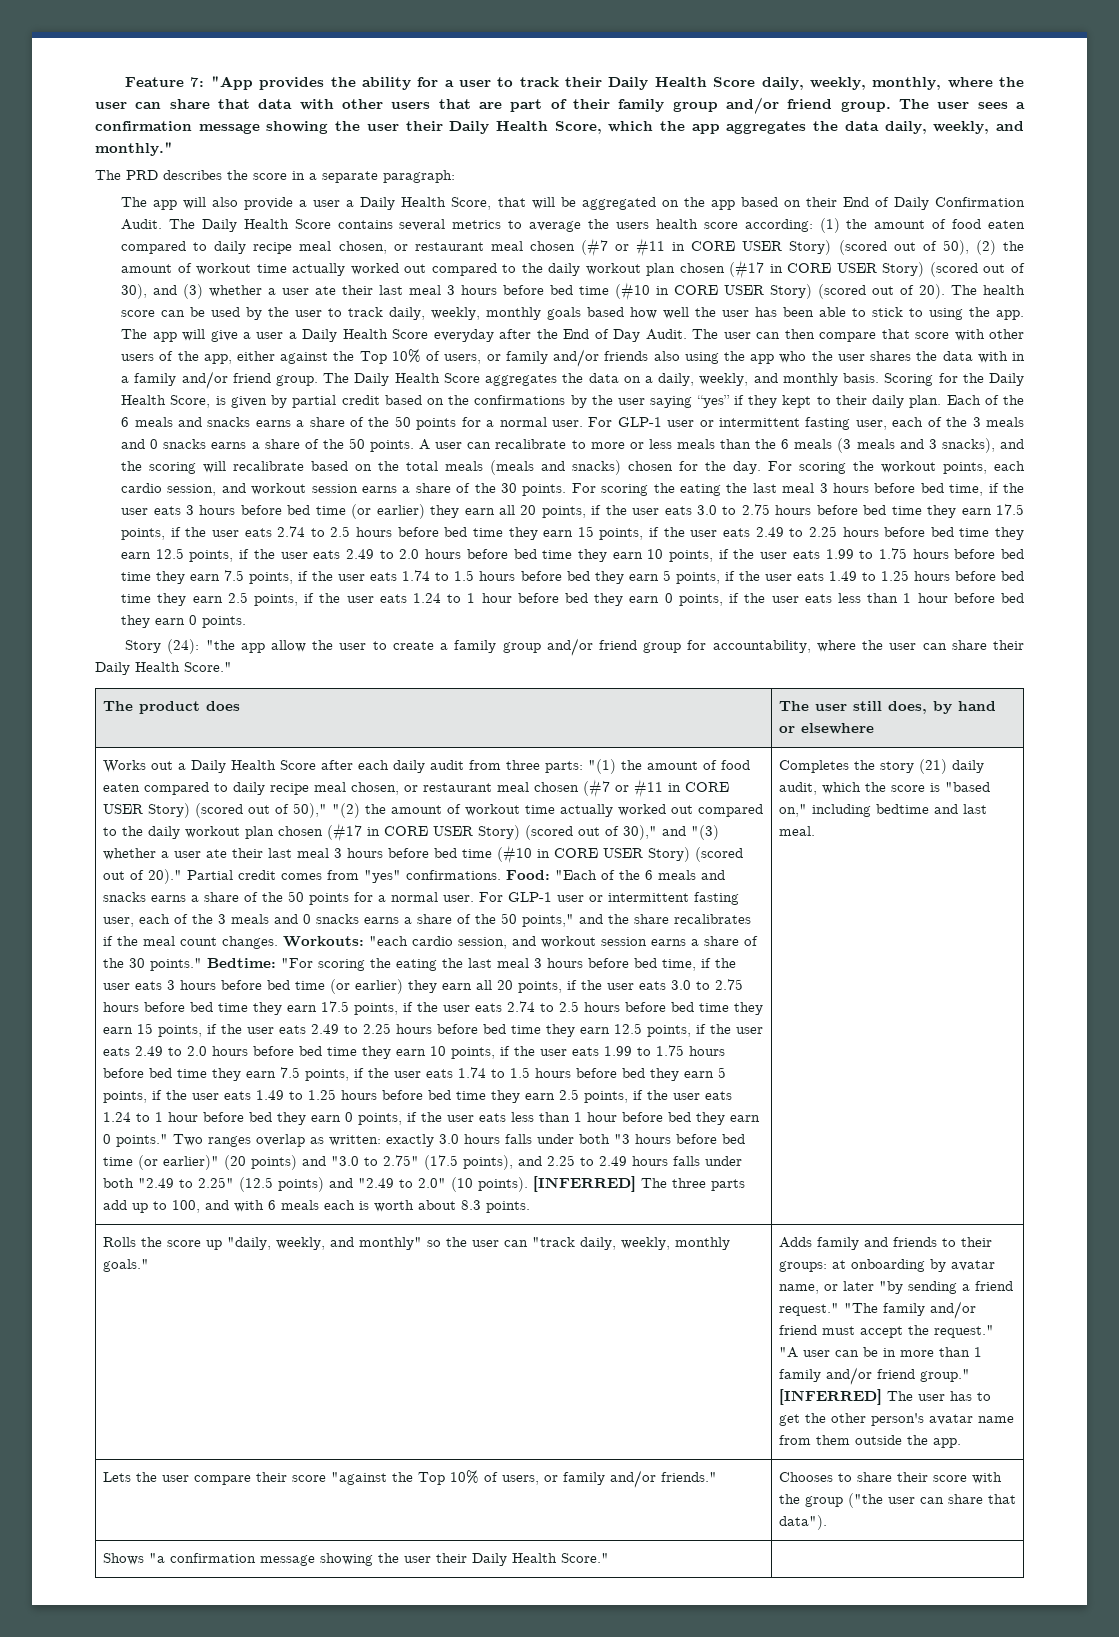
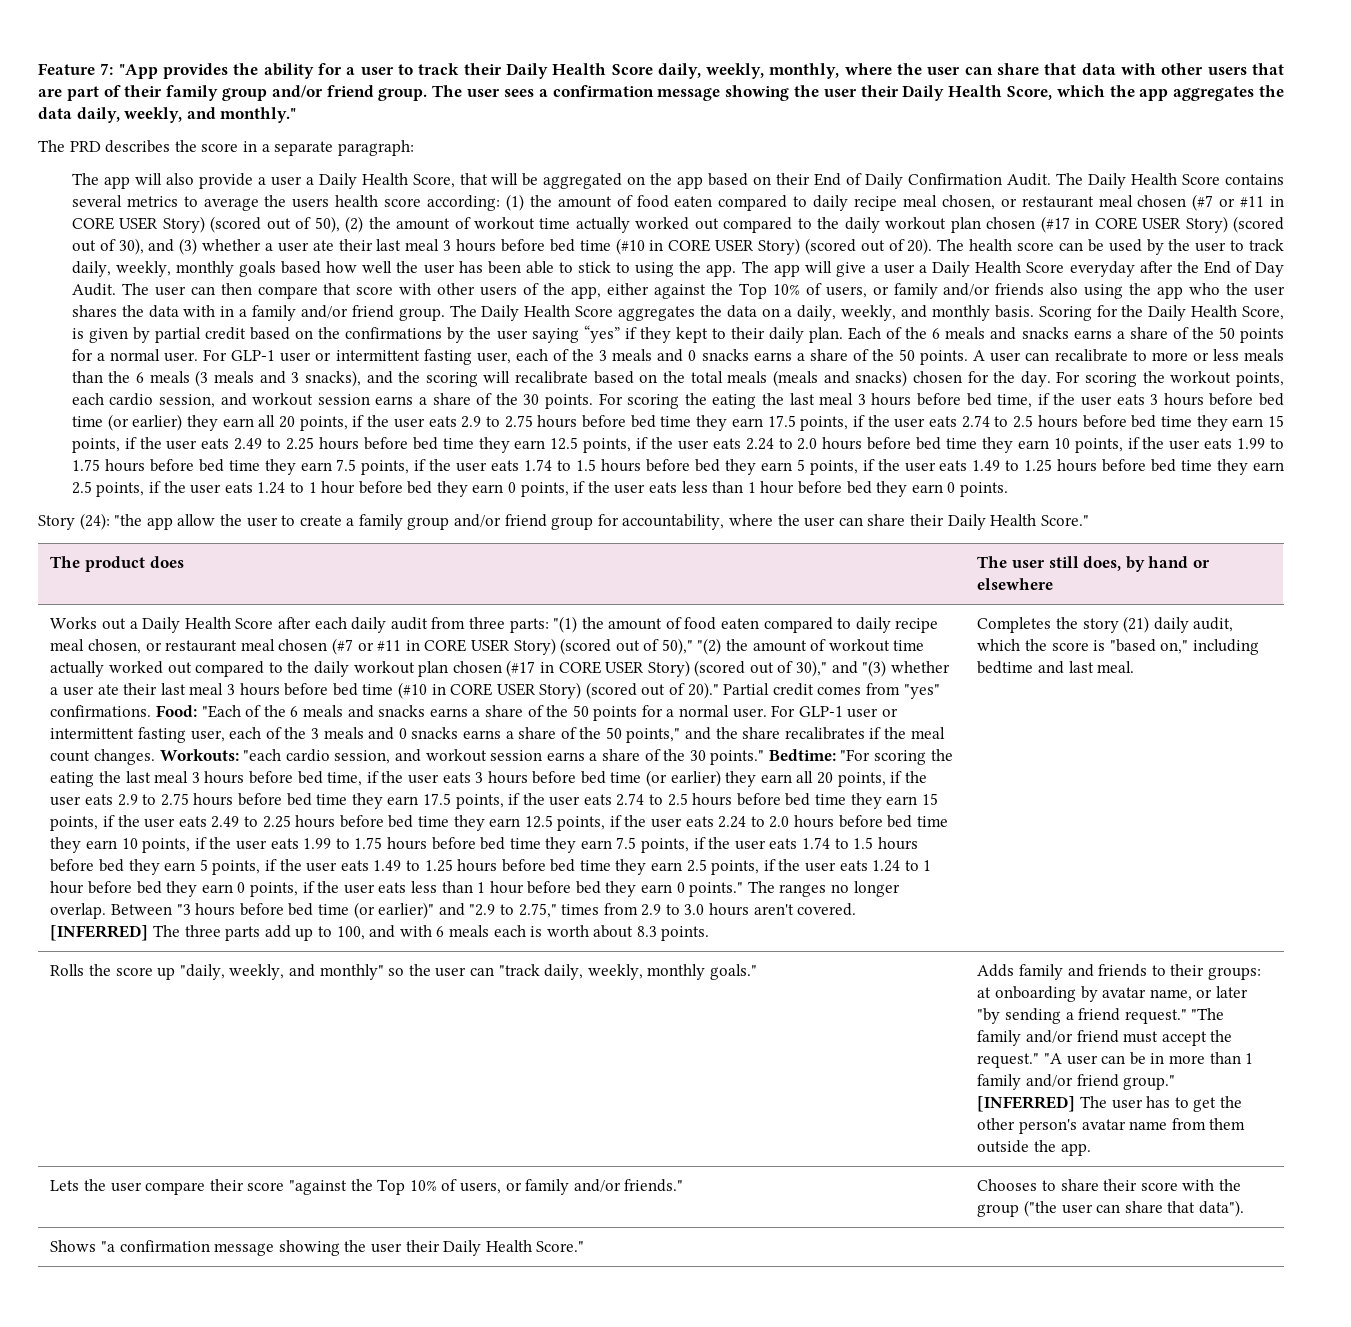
[697,505,718,515] 3.0 -> [461,416,482,428] 2.9
[345,549,374,559] 2.49 -> [745,438,774,450] 2.24
[670,980,691,990] 3.0 -> [117,794,138,806] 2.9
[134,1046,163,1056] 2.49 -> [718,816,747,828] 2.24
[172,1134,610,1147] Two ranges overlap as written: exactly 3.0 hours falls under both -> [747,881,900,897] [50,903,173,919] The ranges no longer overlap. Between
[223,1155,742,1170] [102,1177,528,1192] (20 points) and "3.0 to 2.75" (17.5 points), and 2.25 to 2.49 hours falls under both "2.49 to 2.25" (12.5 points) and "2.49 to 2.0" (10 points). -> [438,903,857,918] and "2.9 to 2.75," times from 2.9 to 3.0 hours aren't covered.

